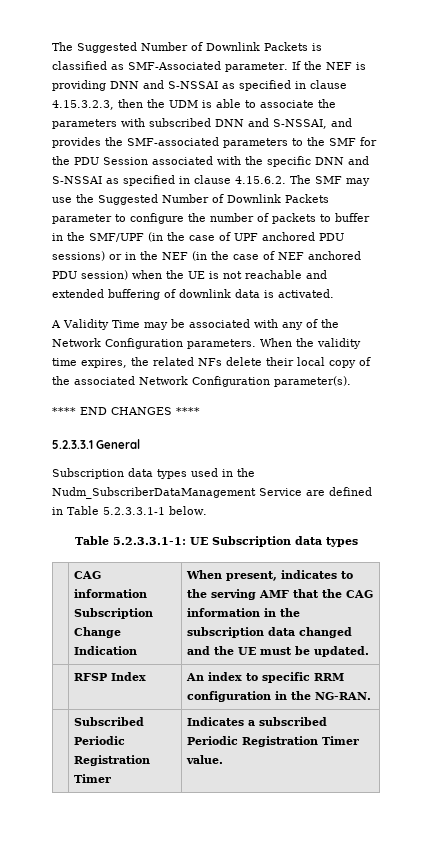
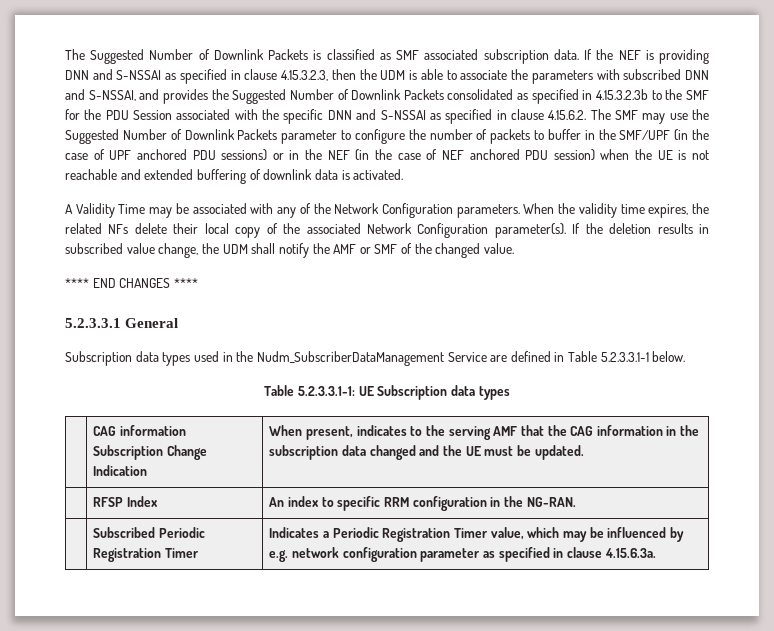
[128,61,288,72] SMF-Associated parameter. -> [396,49,579,64] SMF associated subscription data.
[127,137,288,148] SMF-associated parameters -> [232,89,649,104] Suggested Number of Downlink Packets consolidated as specified in 4.15.3.2.3b
(351, 381) none -> [572,223,709,234] [65,243,515,258] If the deletion results in subscribed value change, the UDM shall notify the AMF or SMF of the changed value.
[258,717,327,726] [186,736,359,747] [185,755,223,764] subscribed Periodic Registration Timer value. -> [332,527,684,542] [269,547,656,562] Periodic Registration Timer value, which may be influenced by e.g. network configuration parameter as specified in clause 4.15.6.3a.

